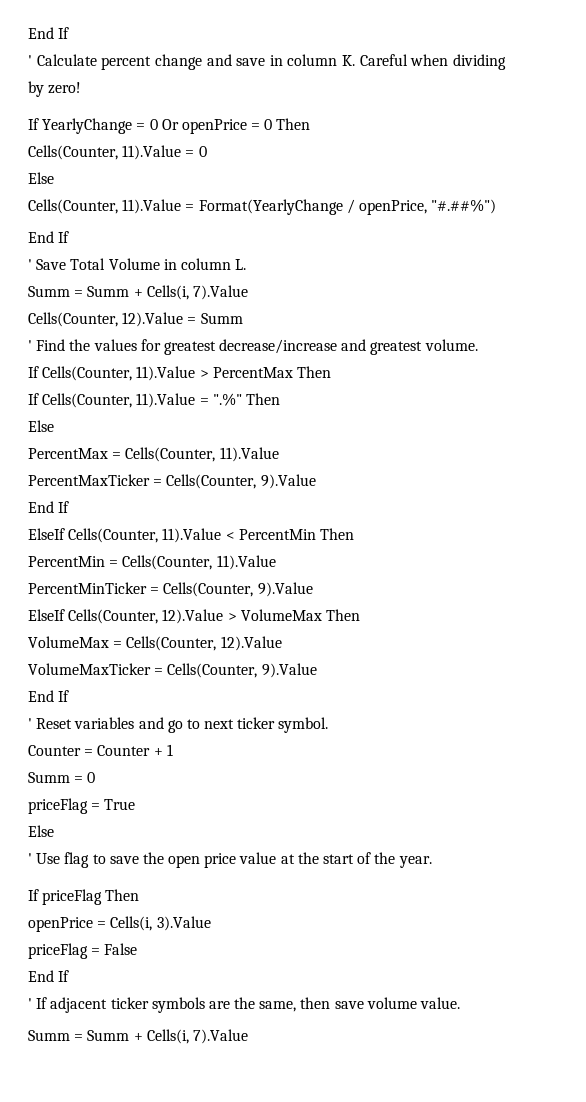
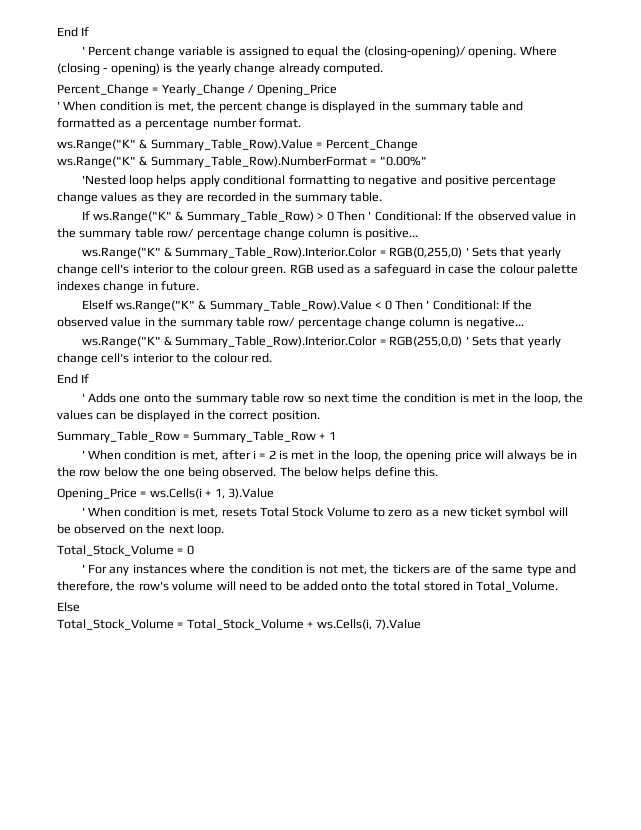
[28,27,70,39] [28,54,506,70] [28,81,82,97] [28,118,311,134] [28,145,207,160] [28,172,54,184] [28,199,497,215] [28,231,70,243] [28,258,247,270] [28,285,248,300] [28,312,243,327] [28,339,478,355] [28,366,331,381] [28,393,280,408] [28,420,54,432] [28,447,279,462] [28,474,316,489] [28,501,70,513] [28,528,354,543] [28,555,276,570] [28,582,313,597] [28,609,360,624] [28,636,282,651] [28,663,317,678] [28,690,70,702] [28,717,329,733] [28,744,173,756] [28,772,96,783] [28,798,136,814] [28,825,54,837] [28,852,432,868] [28,889,140,905] [28,916,211,932] [28,943,138,959] [28,970,70,982] [28,997,461,1013] [28,1029,189,1044] End If // ' Calculate percent change and save in column K. Careful when dividing by zero! // If YearlyChange = 0 Or openPrice = 0 Then // Cells(Counter, 11).Value = 0 // Else // Cells(Counter, 11).Value = Format(YearlyChange / openPrice, "#.##%") // End If // ' Save Total Volume in column L. // Summ = Summ + Cells(i, 7).Value // Cells(Counter, 12).Value = Summ // ' Find the values for greatest decrease/increase and greatest volume. // If Cells(Counter, 11).Value > PercentMax Then // If Cells(Counter, 11).Value = ".%" Then // Else // PercentMax = Cells(Counter, 11).Value // PercentMaxTicker = Cells(Counter, 9).Value // End If // ElseIf Cells(Counter, 11).Value < PercentMin Then // PercentMin = Cells(Counter, 11).Value // PercentMinTicker = Cells(Counter, 9).Value // ElseIf Cells(Counter, 12).Value > VolumeMax Then // VolumeMax = Cells(Counter, 12).Value // VolumeMaxTicker = Cells(Counter, 9).Value // End If // ' Reset variables and go to next ticker symbol. // Counter = Counter + 1 // Summ = 0 // priceFlag = True // Else // ' Use flag to save the open price value at the start of the year. // If priceFlag Then // openPrice = Cells(i, 3).Value // priceFlag = False // End If // ' If adjacent ticker symbols are the same, then save volume value. // Summ = Summ + Cells(i, -> [57,27,90,37] [81,46,557,58] [57,63,383,75] [57,84,337,96] [57,101,524,113] [57,118,301,130] [57,139,418,151] [57,156,427,168] [81,175,557,187] [57,192,383,204] [81,211,576,223] [57,228,418,240] [81,247,561,259] [57,264,578,276] [57,281,200,293] [81,300,533,312] [57,317,525,329] [81,336,561,348] [57,353,273,365] [57,374,90,384] [81,393,584,405] [57,410,320,422] [57,431,336,443] [81,450,578,462] [57,467,439,479] [57,488,274,500] [81,507,568,519] [57,524,224,536] [57,545,194,556] [81,564,577,576] [57,581,559,592] [57,602,80,612] [57,619,372,630] End If // ' Percent change variable is assigned to equal the (closing-opening)/ opening. Where (closing - opening) is the yearly change already computed. // Percent_Change = Yearly_Change / Opening_Price // ' When condition is met, the percent change is displayed in the summary table and formatted as a percentage number format. // ws.Range("K" & Summary_Table_Row).Value = Percent_Change // ws.Range("K" & Summary_Table_Row).NumberFormat = "0.00%" // 'Nested loop helps apply conditional formatting to negative and positive percentage change values as they are recorded in the summary table. // If ws.Range("K" & Summary_Table_Row) > 0 Then ' Conditional: If the observed value in the summary table row/ percentage change column is positive... // ws.Range("K" & Summary_Table_Row).Interior.Color = RGB(0,255,0) ' Sets that yearly change cell's interior to the colour green. RGB used as a safeguard in case the colour palette indexes change in future. // ElseIf ws.Range("K" & Summary_Table_Row).Value < 0 Then ' Conditional: If the observed value in the summary table row/ percentage change column is negative... // ws.Range("K" & Summary_Table_Row).Interior.Color = RGB(255,0,0) ' Sets that yearly change cell's interior to the colour red. // End If // ' Adds one onto the summary table row so next time the condition is met in the loop, the values can be displayed in the correct position. // Summary_Table_Row = Summary_Table_Row + 1 // ' When condition is met, after i = 2 is met in the loop, the opening price will always be in the row below the one being observed. The below helps define this. // Opening_Price = ws.Cells(i + 1, 3).Value // ' When condition is met, resets Total Stock Volume to zero as a new ticket symbol will be observed on the next loop. // Total_Stock_Volume = 0 // ' For any instances where the condition is not met, the tickers are of the same type and therefore, the row's volume will need to be added onto the total stored in Total_Volume. // Else // Total_Stock_Volume = Total_Stock_Volume + ws.Cells(i,

